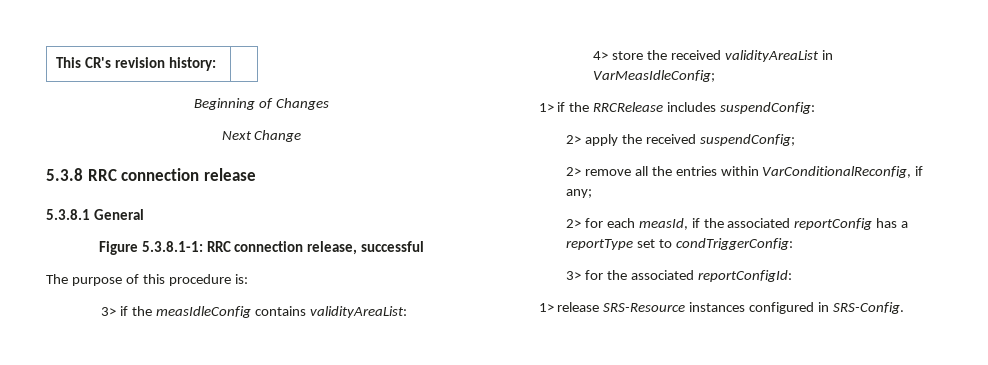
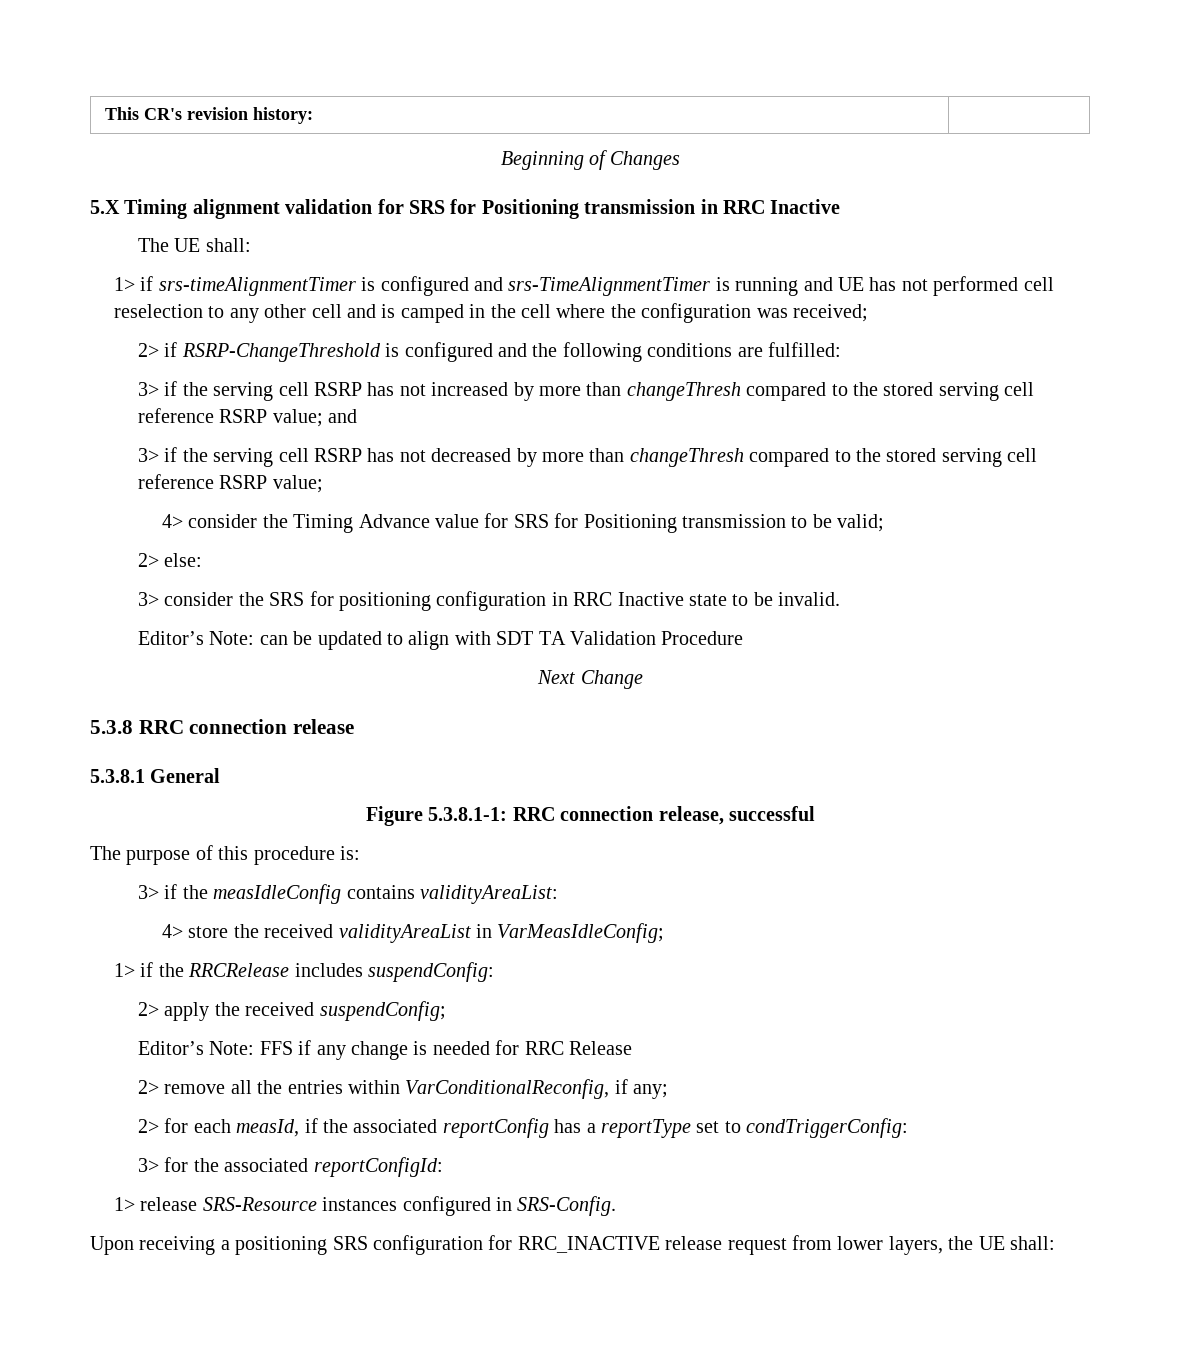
(329, 104) none -> [90,199,841,219] [137,238,251,252] [113,276,1054,296] [113,303,868,323] [137,342,841,362] [137,381,1035,401] [137,408,358,427] [137,447,1038,467] [137,474,323,493] [161,513,885,533] [137,553,203,567] [137,591,841,611] [137,631,744,650] // 5.X Timing alignment validation for SRS for Positioning transmission in RRC Inactive // The UE shall: // 1> if srs-timeAlignmentTimer is configured and srs-TimeAlignmentTimer is running and UE has not performed cell reselection to any other cell and is camped in the cell where the configuration was received; // 2> if RSRP-ChangeThreshold is configured and the following conditions are fulfilled: // 3> if the serving cell RSRP has not increased by more than changeThresh compared to the stored serving cell reference RSRP value; and // 3> if the serving cell RSRP has not decreased by more than changeThresh compared to the stored serving cell reference RSRP value; // 4> consider the Timing Advance value for SRS for Positioning transmission to be valid; // 2> else: // 3> consider the SRS for positioning configuration in RRC Inactive state to be invalid. // Editor’s Note: can be updated to align with SDT TA Validation Procedure
(795, 140) none -> [137,1040,632,1060] // Editor’s Note: FFS if any change is needed for RRC Release
(904, 308) none -> [90,1235,1055,1255] // Upon receiving a positioning SRS configuration for RRC_INACTIVE release request from lower layers, the UE shall:

